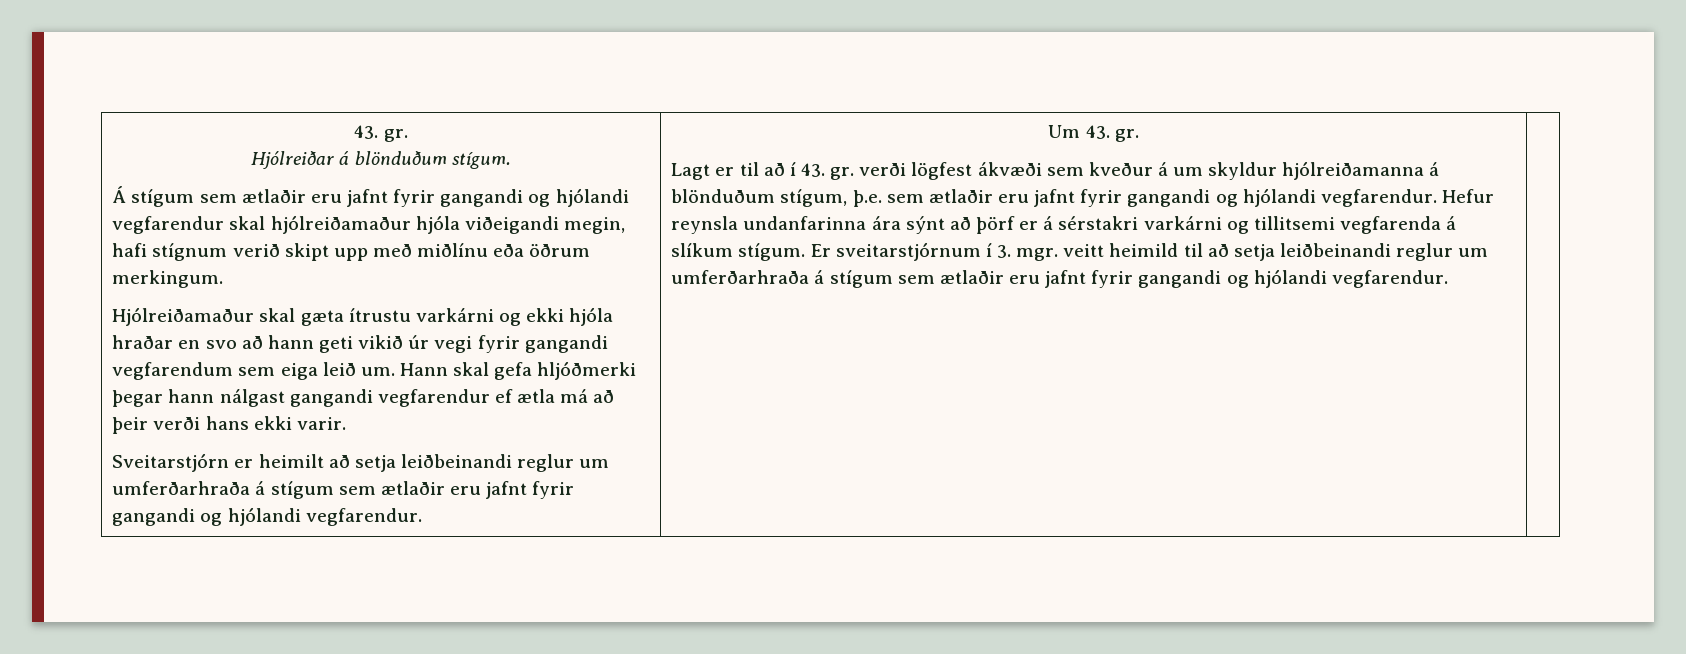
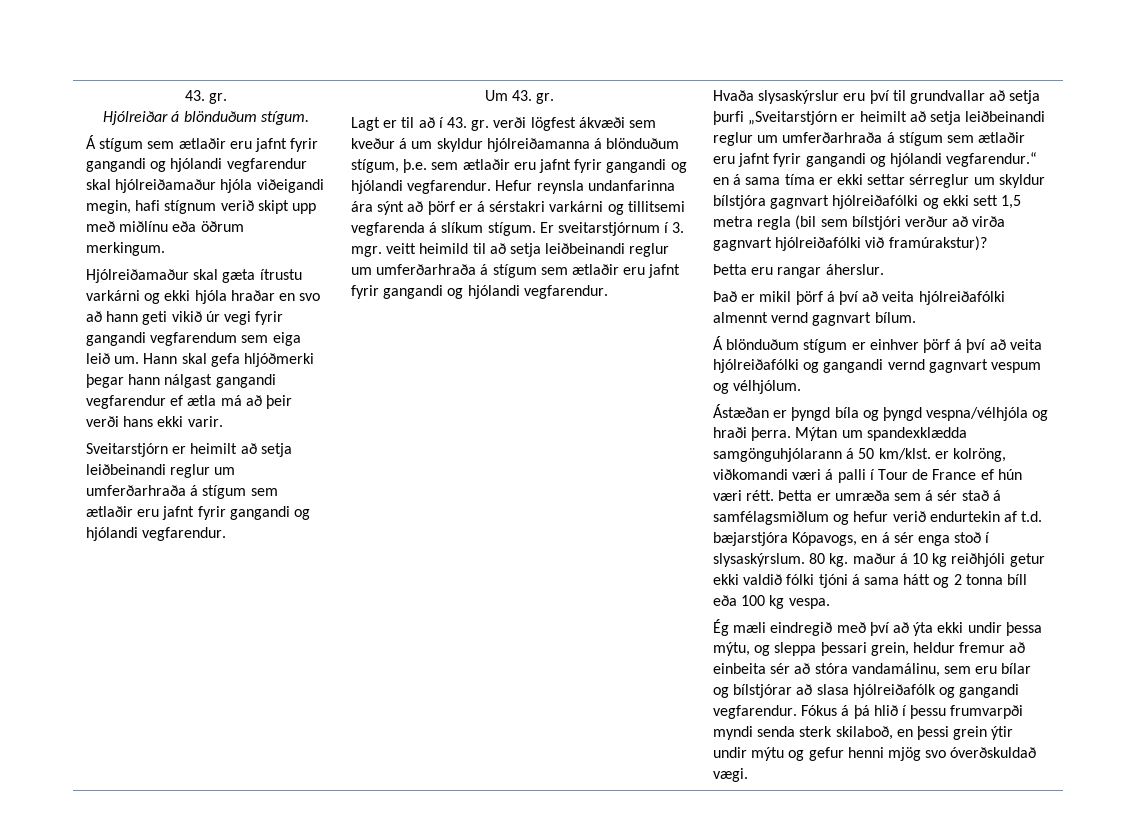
(1448, 279) none -> [713,90,1041,104] [713,111,1046,125] [713,132,1026,146] [713,152,1038,167] [713,174,1045,188] [713,195,1022,209] [713,215,1006,230] [713,236,987,251] [713,264,884,278] [713,291,1005,305] [713,312,916,326] [713,336,1042,353] [713,359,1042,373] [713,380,802,394] [713,404,1049,421] [713,427,967,441] [713,448,1007,462] [713,469,1022,483] [713,490,1001,501] [713,511,1043,525] [713,532,991,546] [713,553,1045,567] [713,574,1027,588] [713,595,830,609] [713,619,1042,636] [713,642,1026,656] [713,663,1032,677] [713,684,1020,698] [713,705,1024,719] [713,726,1014,740] [713,747,1037,761] [713,768,749,782] Hvaða slysaskýrslur eru því til grundvallar að setja þurfi „Sveitarstjórn er heimilt að setja leiðbeinandi reglur um umferðarhraða á stígum sem ætlaðir eru jafnt fyrir gangandi og hjólandi vegfarendur.“ en á sama tíma er ekki settar sérreglur um skyldur bílstjóra gagnvart hjólreiðafólki og ekki sett 1,5 metra regla (bil sem bílstjóri verður að virða gagnvart hjólreiðafólki við framúrakstur)? // Þetta eru rangar áherslur. // Það er mikil þörf á því að veita hjólreiðafólki almennt vernd gagnvart bílum. // Á blönduðum stígum er einhver þörf á því að veita hjólreiðafólki og gangandi vernd gagnvart vespum og vélhjólum. // Ástæðan er þyngd bíla og þyngd vespna/vélhjóla og hraði þerra. Mýtan um spandexklædda samgönguhjólarann á 50 km/klst. er kolröng, viðkomandi væri á palli í Tour de France ef hún væri rétt. Þetta er umræða sem á sér stað á samfélagsmiðlum og hefur verið endurtekin af t.d. bæjarstjóra Kópavogs, en á sér enga stoð í slysaskýrslum. 80 kg. maður á 10 kg reiðhjóli getur ekki valdið fólki tjóni á sama hátt og 2 tonna bíll eða 100 kg vespa. // Ég mæli eindregið með því að ýta ekki undir þessa mýtu, og sleppa þessari grein, heldur fremur að einbeita sér að stóra vandamálinu, sem eru bílar og bílstjórar að slasa hjólreiðafólk og gangandi vegfarendur. Fókus á þá hlið í þessu frumvarpði myndi senda sterk skilaboð, en þessi grein ýtir undir mýtu og gefur henni mjög svo óverðskuldað vægi.

